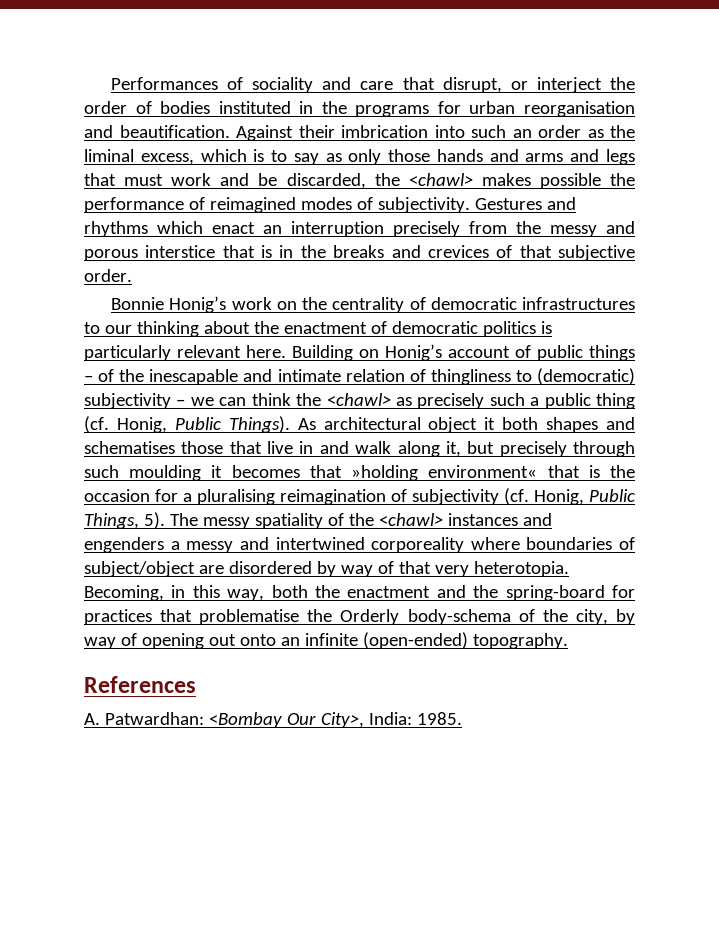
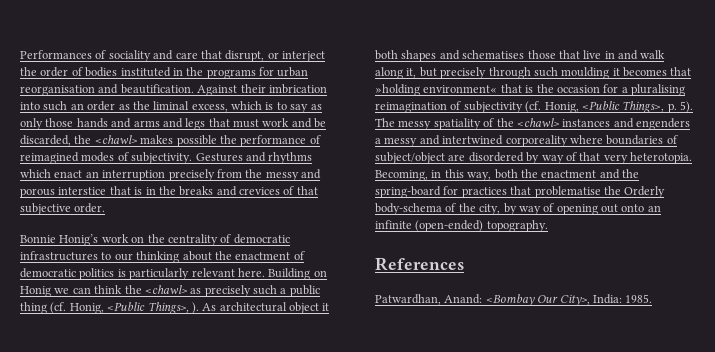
[385,344,635,361] [84,368,636,385] [84,393,186,409] Honig’s account of public things – of the inescapable and intimate relation of thingliness to (democratic) subjectivity – -> [20,286,51,297] Honig
[174,416,290,433] Public Things). -> [107,302,199,314] <Public Things>, ).
[589,489,635,502] [84,513,139,529] Public Things, -> [581,101,677,113] <Public Things>, p.
[84,712,204,725] A. Patwardhan: -> [375,294,483,305] Patwardhan, Anand:

